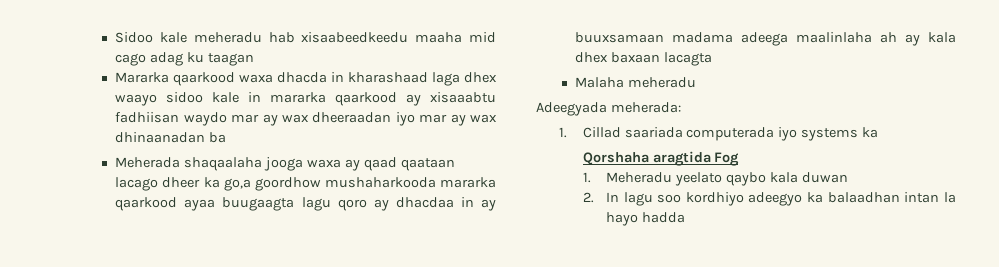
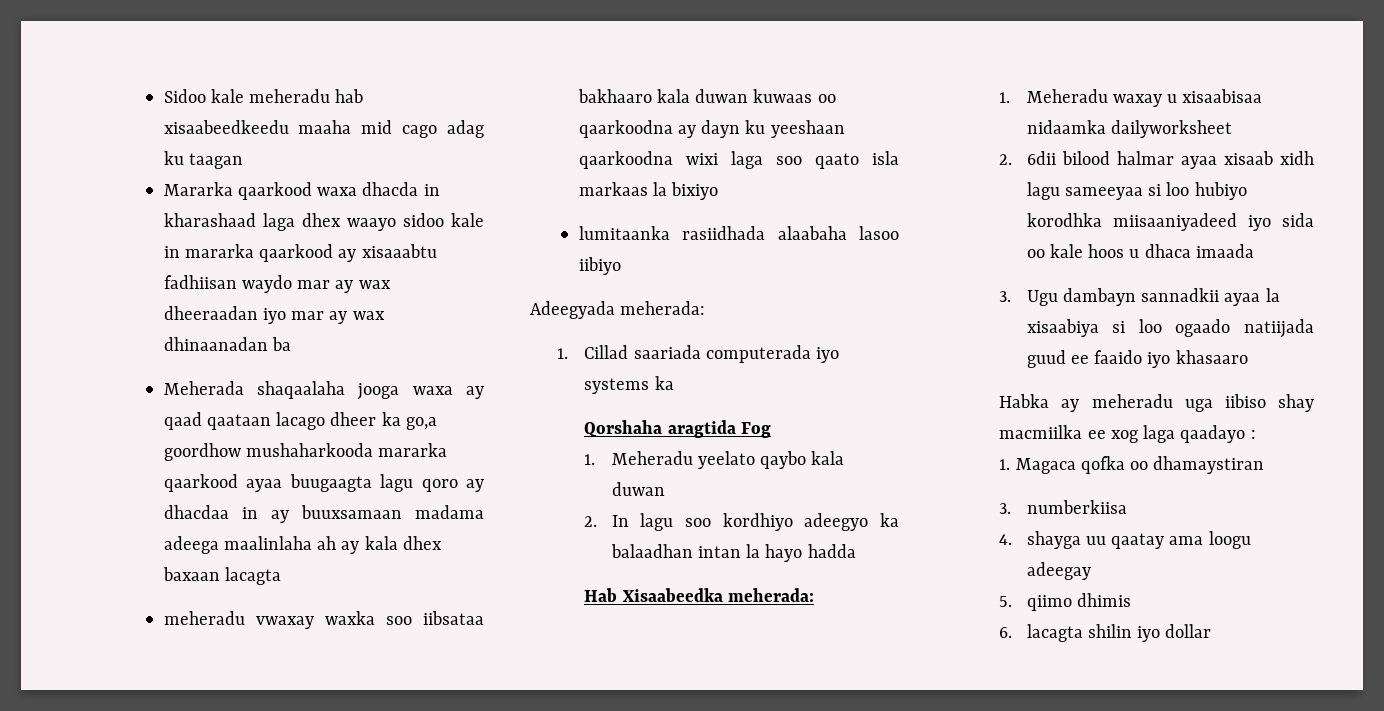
[575,77,697,88] Malaha meheradu -> [163,611,484,629] [577,89,836,103] [578,120,845,138] [578,151,899,169] [578,182,719,200] [578,226,899,240] [578,257,621,275] meheradu vwaxay waxka soo iibsataa bakhaaro kala duwan kuwaas oo qaarkoodna ay dayn ku yeeshaan qaarkoodna wixi laga soo qaato isla markaas la bixiyo // lumitaanka rasiidhada alaabaha lasoo iibiyo
(685, 217) none -> [584,588,814,602] [999,89,1263,107] [1026,120,1232,138] [999,151,1314,169] [1026,182,1247,200] [1026,213,1314,231] [1026,244,1254,258] [999,288,1280,306] [1026,319,1314,338] [1026,350,1248,368] [999,394,1314,412] [999,425,1256,443] [999,456,1265,474] [999,500,1127,514] [999,531,1251,549] [1026,562,1091,580] [999,593,1131,611] [999,624,1212,642] // Hab Xisaabeedka meherada: // 1. Meheradu waxay u xisaabisaa nidaamka dailyworksheet // 2. 6dii bilood halmar ayaa xisaab xidh lagu sameeyaa si loo hubiyo korodhka miisaaniyadeed iyo sida oo kale hoos u dhaca imaada // 3. Ugu dambayn sannadkii ayaa la xisaabiya si loo ogaado natiijada guud ee faaido iyo khasaaro // Habka ay meheradu uga iibiso shay macmiilka ee xog laga qaadayo : // 1. Magaca qofka oo dhamaystiran // 3. numberkiisa // 4. shayga uu qaatay ama loogu adeegay // 5. qiimo dhimis // 6. lacagta shilin iyo dollar

